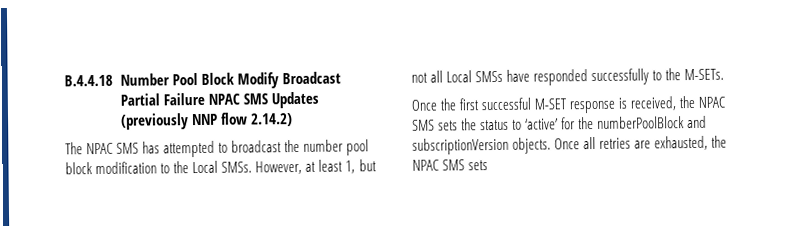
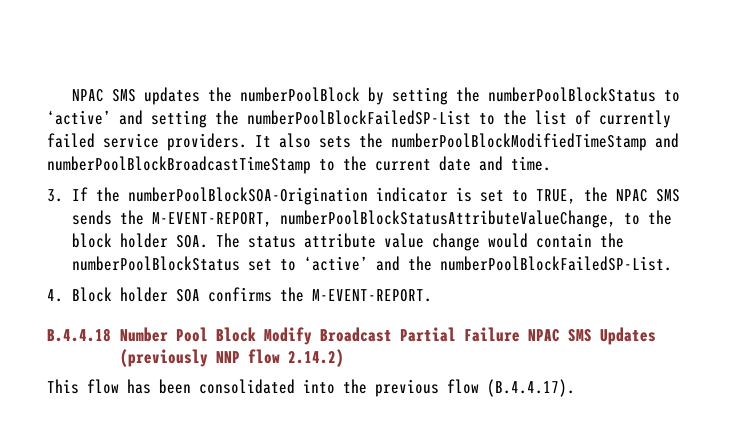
(64, 80) none -> [71,87,680,105] [47,110,671,128] [47,133,679,151] [47,156,551,174] [47,187,680,205] [71,210,672,228] [71,233,624,251] [71,256,672,271] [47,287,432,302] NPAC SMS updates the numberPoolBlock by setting the numberPoolBlockStatus to ‘active’ and setting the numberPoolBlockFailedSP-List to the list of currently failed service providers. It also sets the numberPoolBlockModifiedTimeStamp and numberPoolBlockBroadcastTimeStamp to the current date and time. // 3. If the numberPoolBlockSOA-Origination indicator is set to TRUE, the NPAC SMS sends the M-EVENT-REPORT, numberPoolBlockStatusAttributeValueChange, to the block holder SOA. The status attribute value change would contain the numberPoolBlockStatus set to ‘active’ and the numberPoolBlockFailedSP-List. // 4. Block holder SOA confirms the M-EVENT-REPORT. //
[65,139,370,158] [65,159,377,175] [411,68,725,86] [411,95,726,114] [412,115,708,131] [412,135,728,155] [412,159,489,171] The NPAC SMS has attempted to broadcast the number pool block modification to the Local SMSs. However, at least 1, but not all Local SMSs have responded successfully to the M-SETs. // Once the first successful M-SET response is received, the NPAC SMS sets the status to ‘active’ for the numberPoolBlock and subscriptionVersion objects. Once all retries are exhausted, the NPAC SMS sets -> [47,379,575,397] This flow has been consolidated into the previous flow (B.4.4.17).

